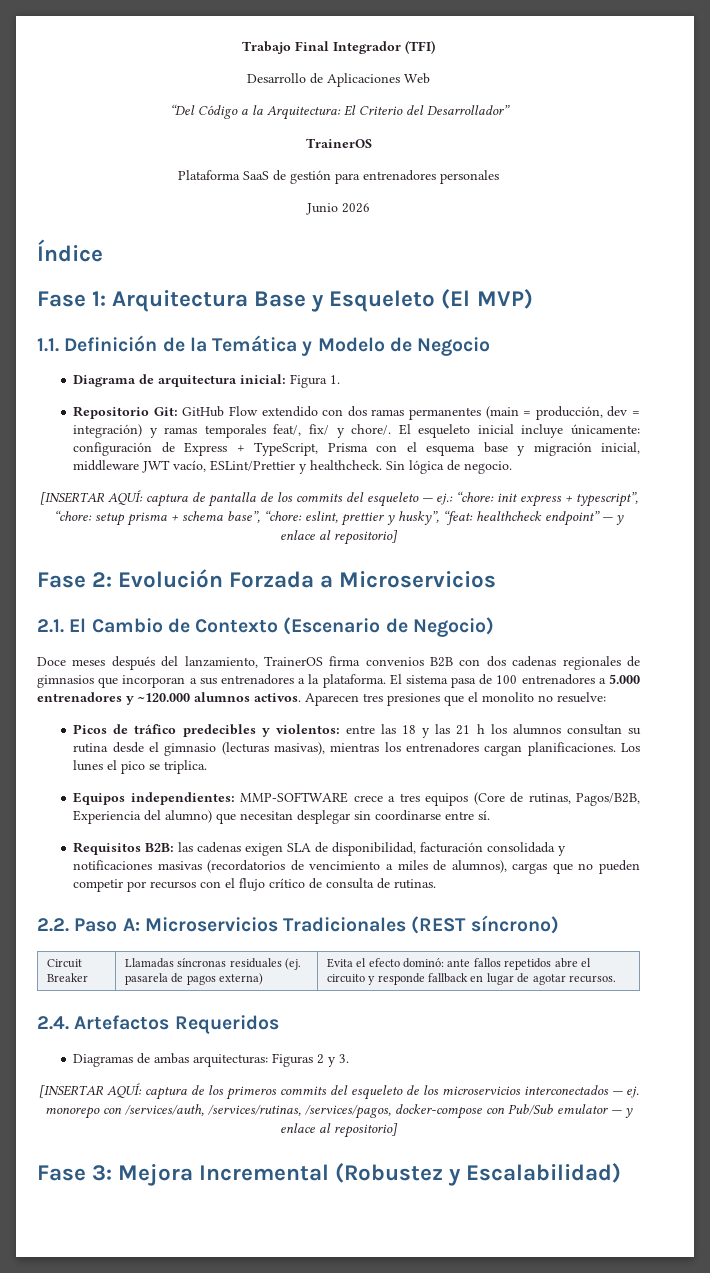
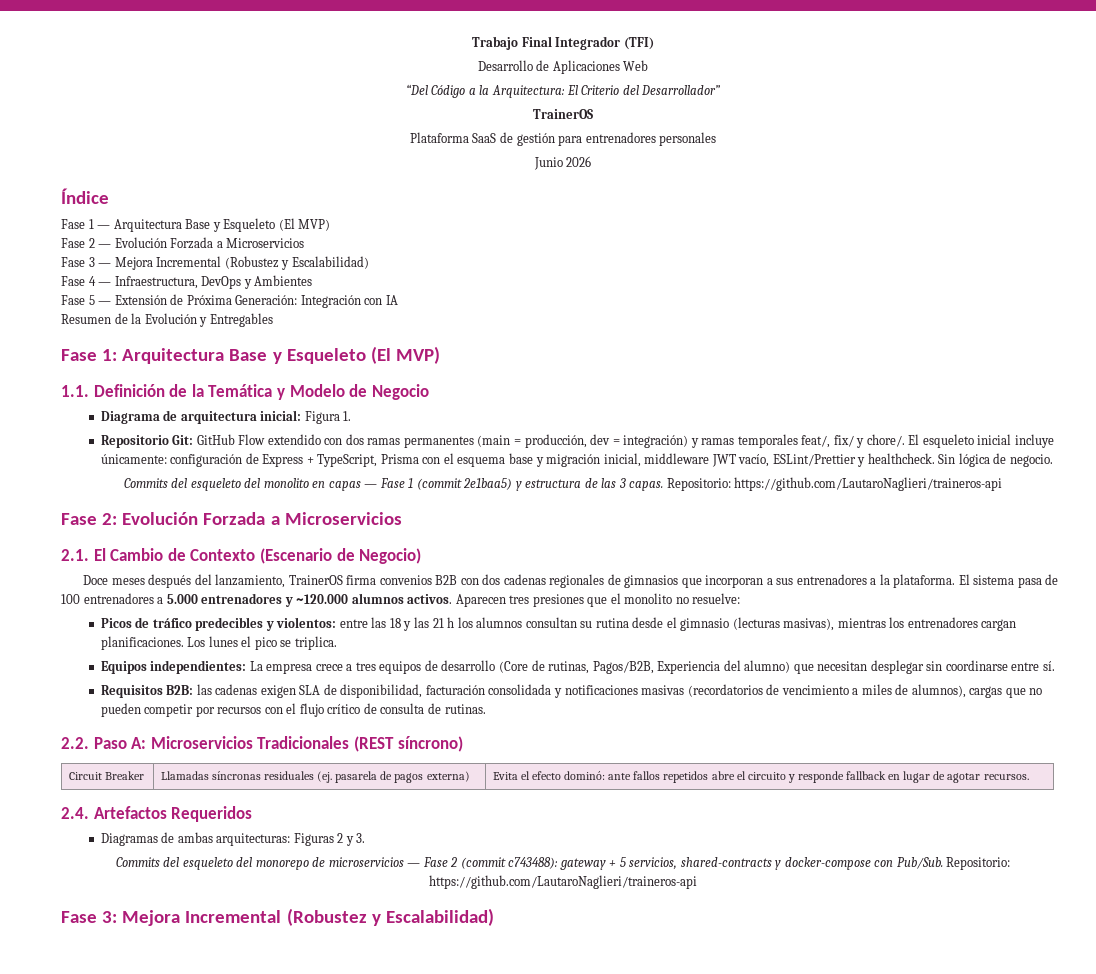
(103, 250) none -> [61,218,331,232] [61,237,305,249] [61,256,369,270] [61,275,313,289] [61,294,398,308] [61,313,273,327] // Fase 1 — Arquitectura Base y Esqueleto (El MVP) // Fase 2 — Evolución Forzada a Microservicios // Fase 3 — Mejora Incremental (Robustez y Escalabilidad) // Fase 4 — Infraestructura, DevOps y Ambientes // Fase 5 — Extensión de Próxima Generación: Integración con IA // Resumen de la Evolución y Entregables
[39,490,638,507] [54,510,624,526] [280,530,398,545] [INSERTAR AQUÍ: captura de pantalla de los commits del esqueleto — ej.: “chore: init express + typescript”, “chore: setup prisma + schema base”, “chore: eslint, prettier y husky”, “feat: healthcheck endpoint” — y enlace al repositorio] -> [123,477,1003,491] Commits del esqueleto del monolito en capas — Fase 1 (commit 2e1baa5) y estructura de las 3 capas. Repositorio: https://github.com/LautaroNaglieri/traineros-api
[240,792,349,803] MMP-SOFTWARE -> [249,661,313,674] La empresa
(469, 799) none -> [424,660,496,671] de desarrollo
[38,1083,639,1100] [45,1104,633,1119] [280,1123,398,1138] [INSERTAR AQUÍ: captura de los primeros commits del esqueleto de los microservicios interconectados — ej. monorepo con /services/auth, /services/rutinas, /services/pagos, docker-compose con Pub/Sub emulator — y enlace al repositorio] -> [115,857,1011,870] [429,875,697,889] Commits del esqueleto del monorepo de microservicios — Fase 2 (commit c743488): gateway + 5 servicios, shared-contracts y docker-compose con Pub/Sub. Repositorio: https://github.com/LautaroNaglieri/traineros-api

